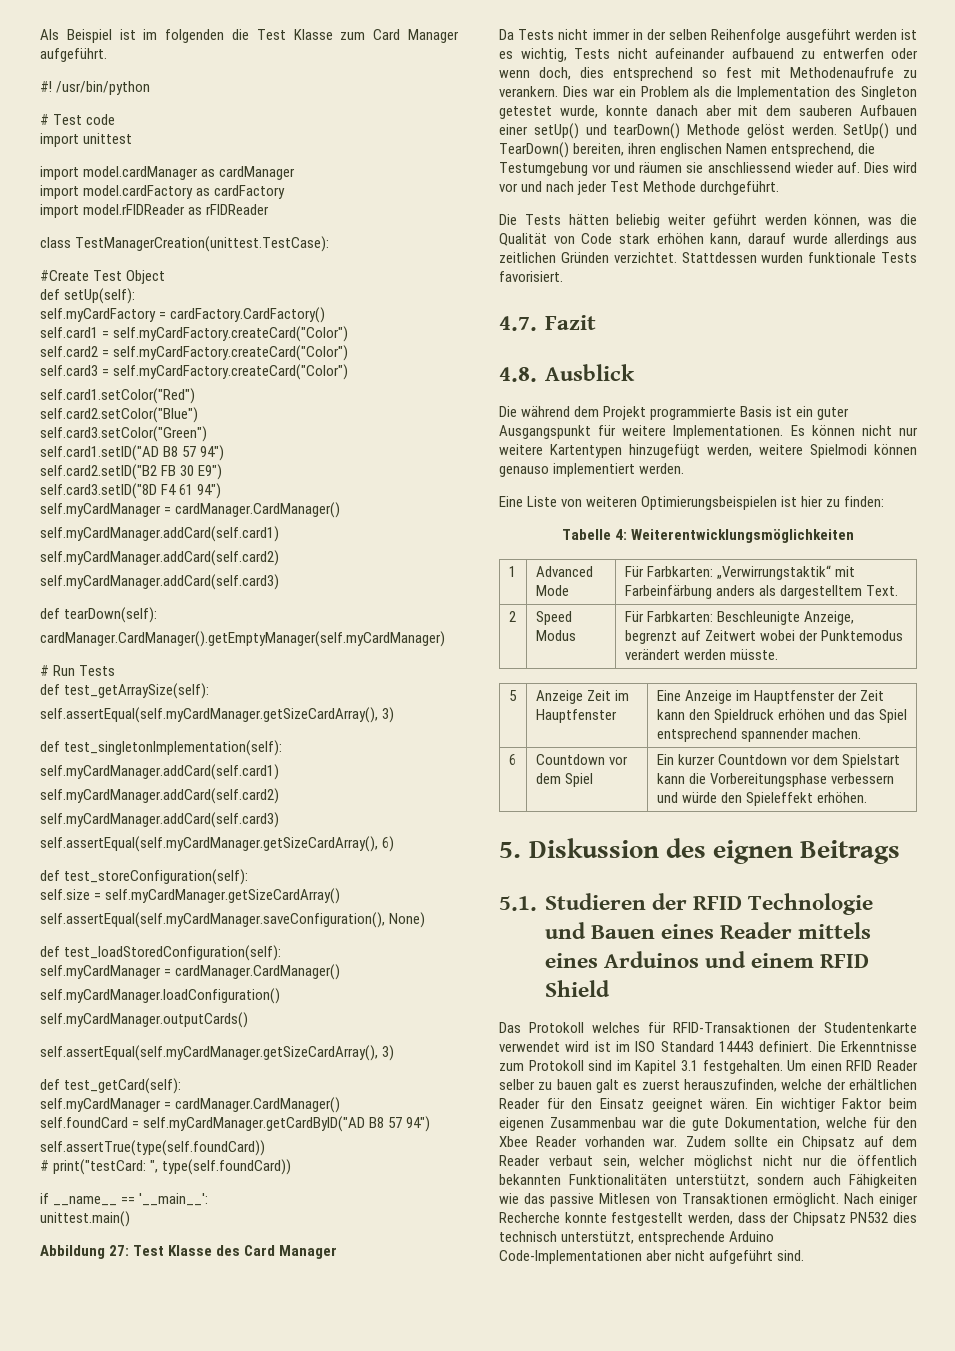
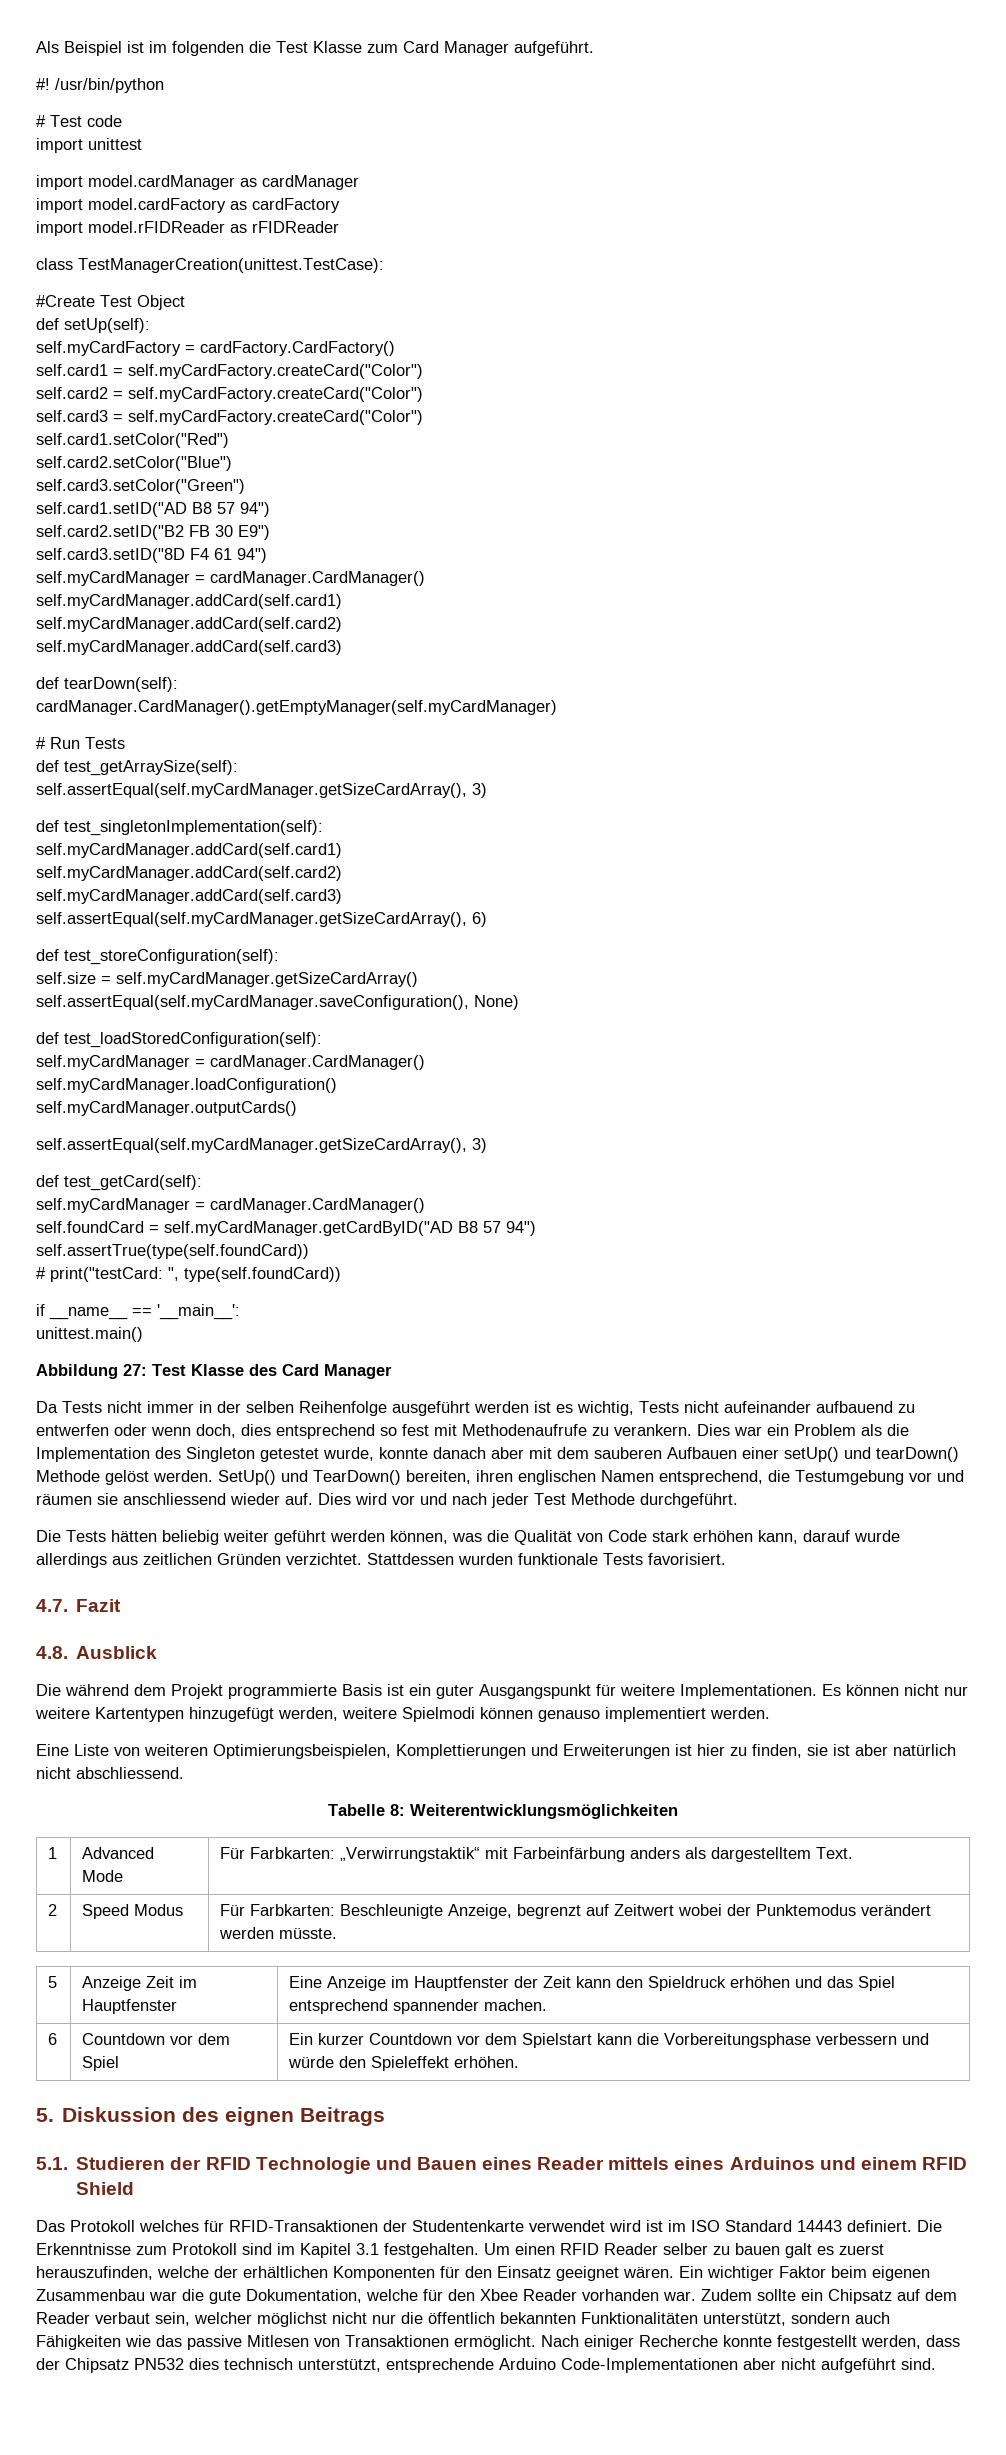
[641,496,885,510] Optimierungsbeispielen ist hier zu finden: -> [213,1744,956,1759] [36,1767,184,1779] Optimierungsbeispielen, Komplettierungen und Erweiterungen ist hier zu finden, sie ist aber natürlich nicht abschliessend.
[615,529,627,540] 4: -> [390,1804,405,1816] 8:
[499,1098,540,1109] Reader -> [333,2266,435,2281] Komponenten

